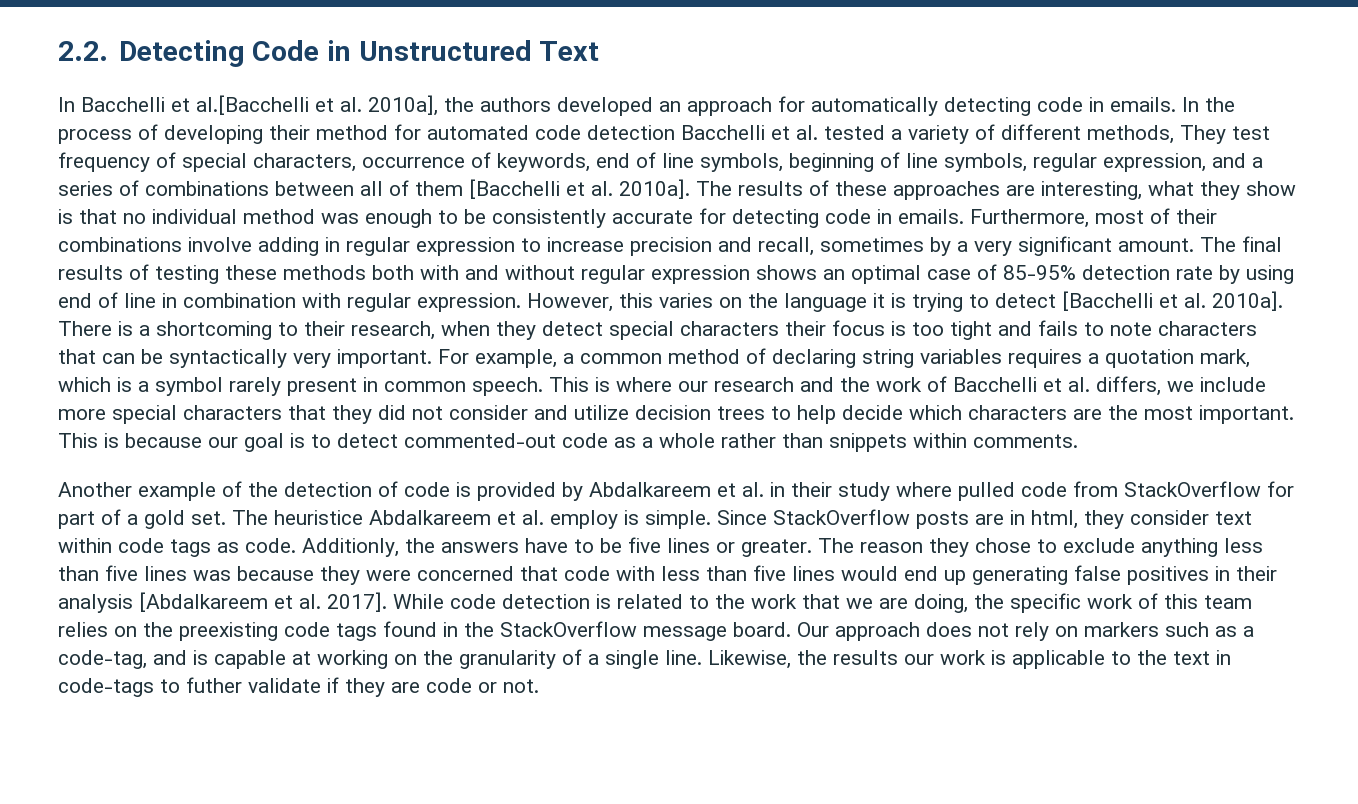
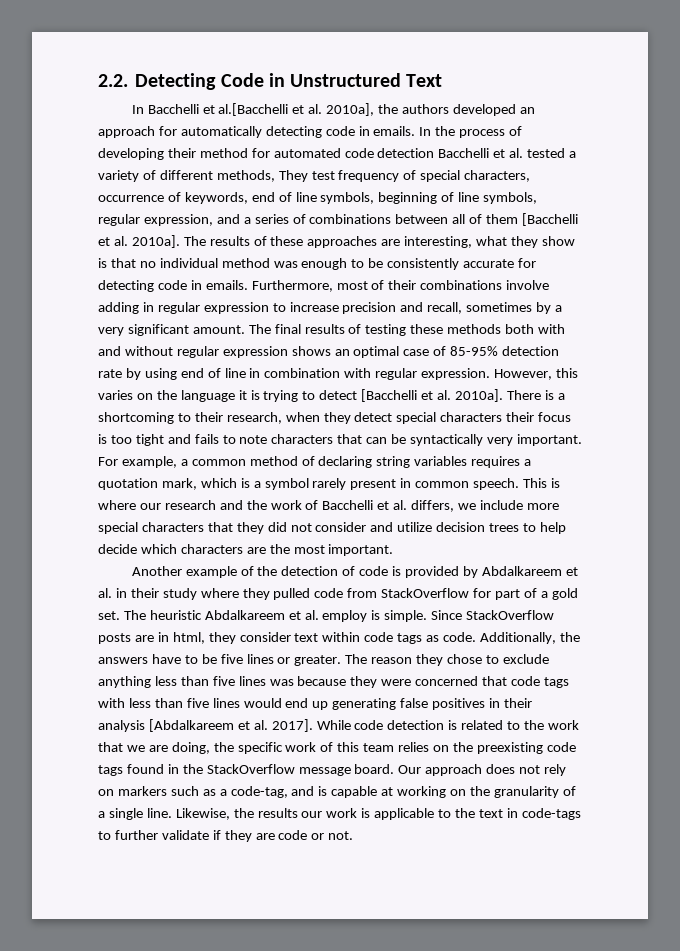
[58,433,1078,452] This is because our goal is to detect commented-out code as a whole rather than snippets within comments. -> (394, 550) none
(952, 489) none -> [242,588,270,600] they
[274,510,363,525] heuristice -> [149,610,202,620] heuristic
[302,538,399,557] Additionly, -> [479,632,556,644] Additionally,
(610, 573) none -> [543,677,569,688] tags
[186,677,242,693] futher -> [114,830,158,840] further

